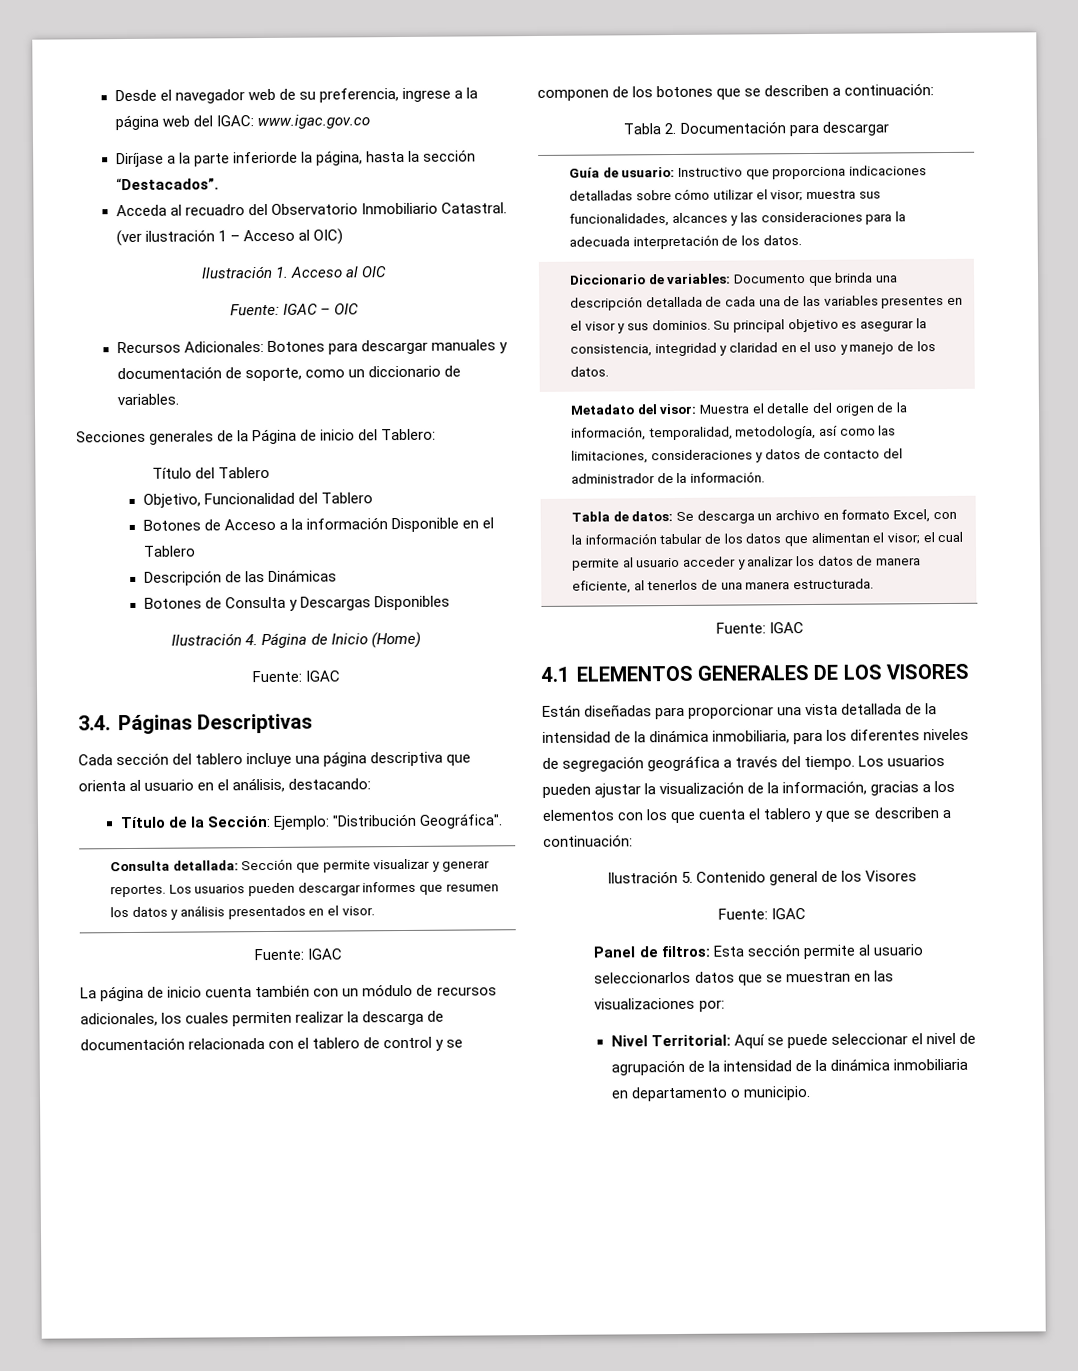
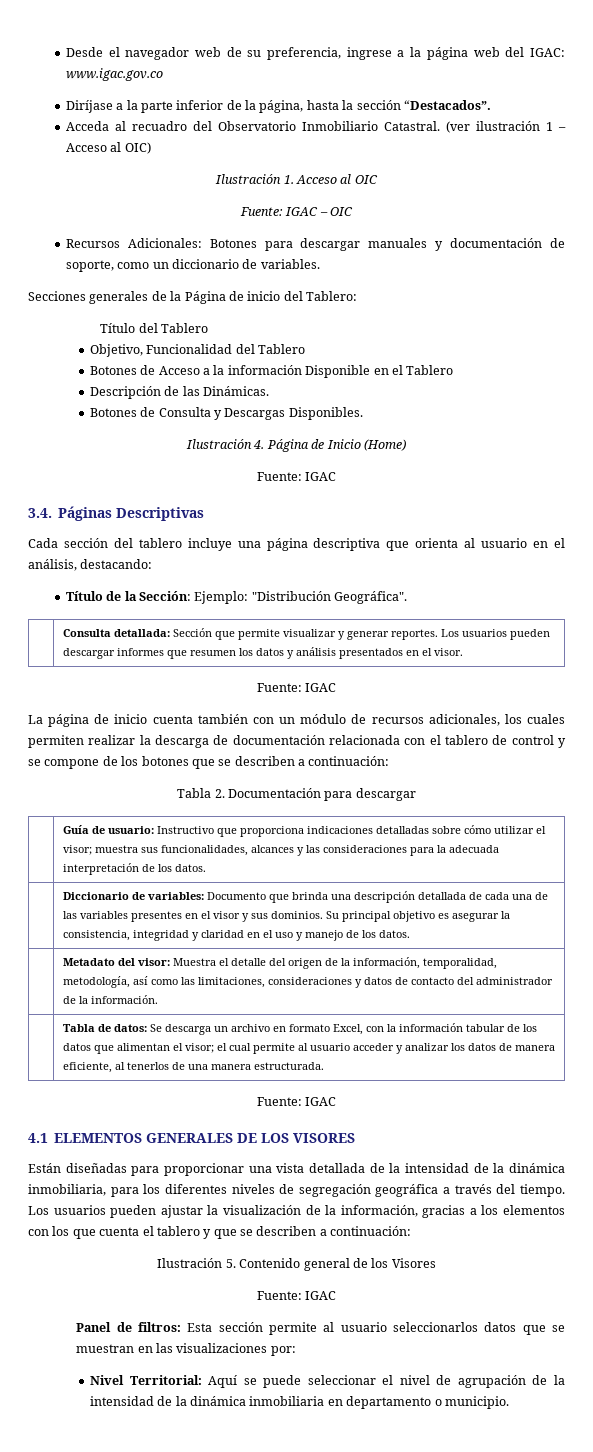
[232,151,298,164] inferiorde -> [176,100,242,110] inferior de
[268,569,338,582] Dinámicas -> [203,386,270,396] Dinámicas.
[374,595,451,611] Disponibles -> [288,407,363,420] Disponibles.
[537,89,609,101] componen -> [44,759,100,769] compone

